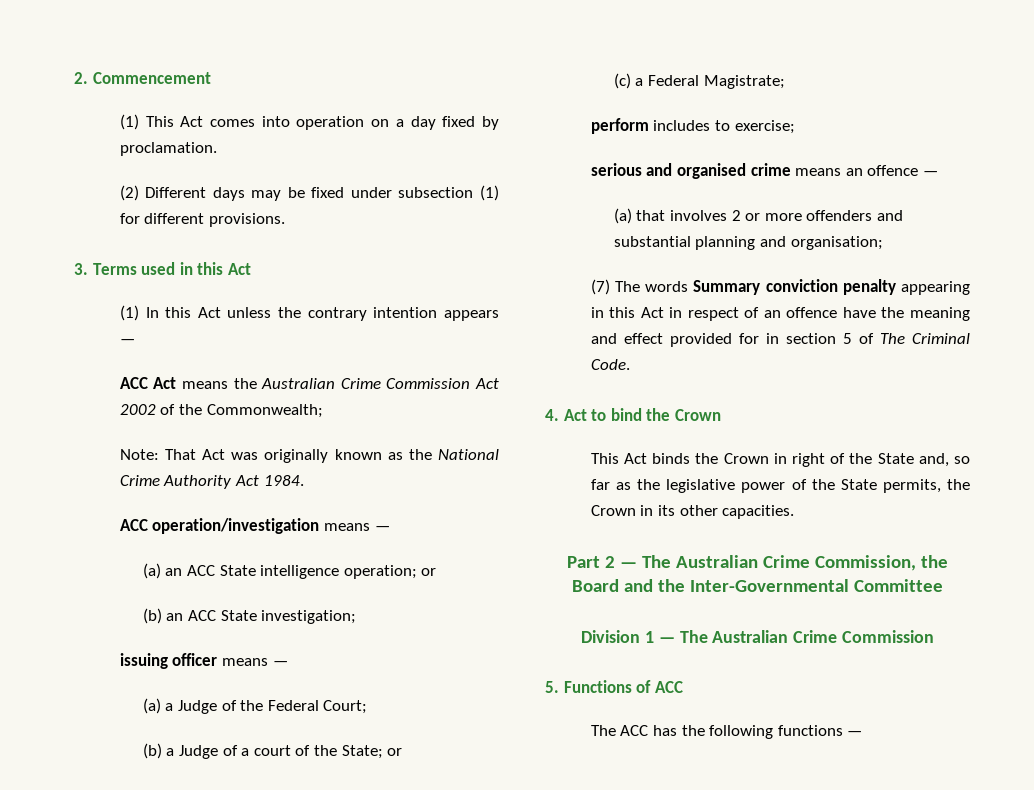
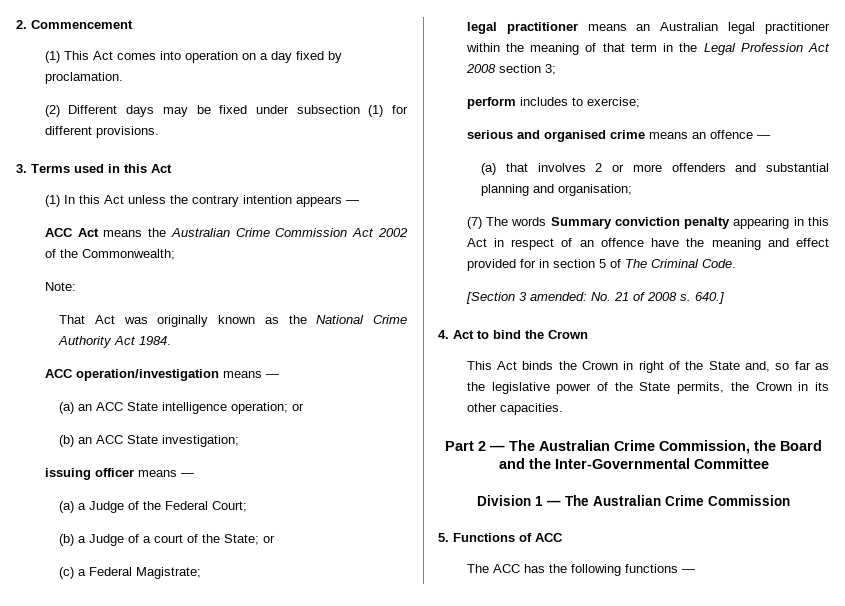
(159, 454) none -> (76, 286) //
(785, 82) none -> [466,22,830,34] [465,43,831,55] [465,64,556,75] // legal practitioner means an Australian legal practitioner within the meaning of that term in the Legal Profession Act 2008 section 3;
(630, 364) none -> [465,292,724,304] // [Section 3 amended: No. 21 of 2008 s. 640.]

